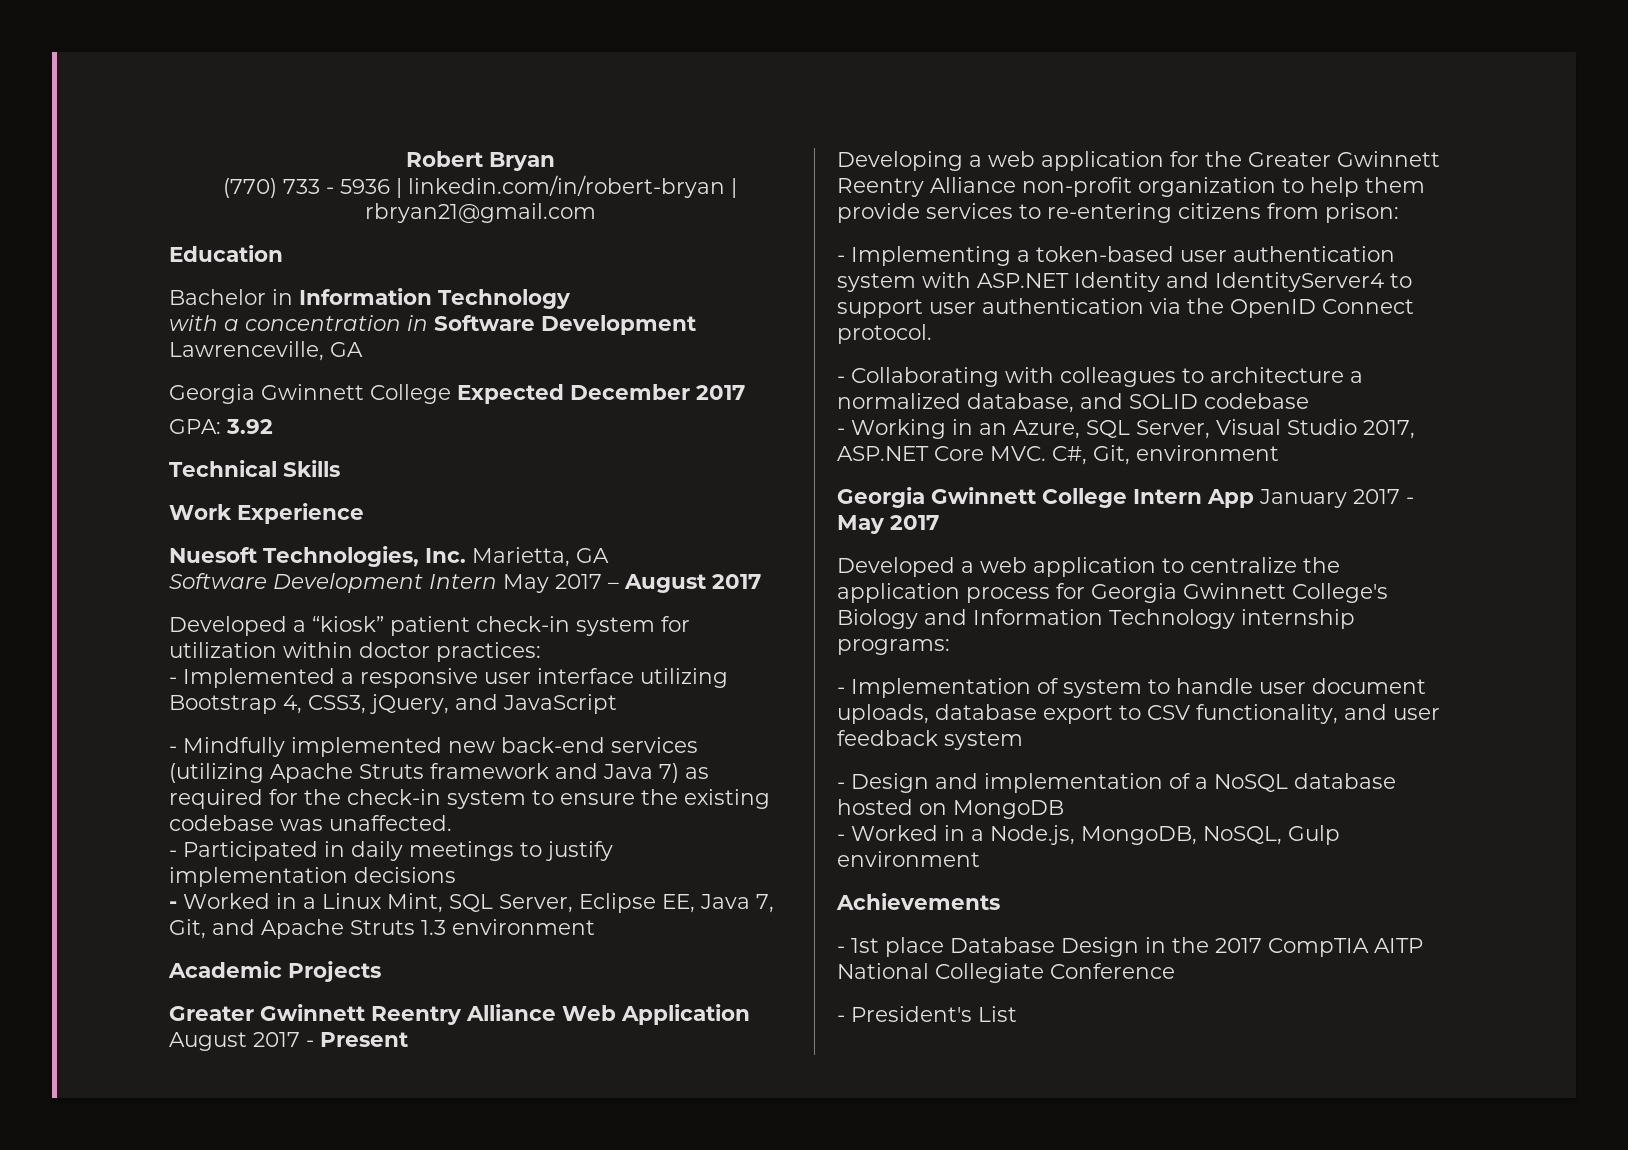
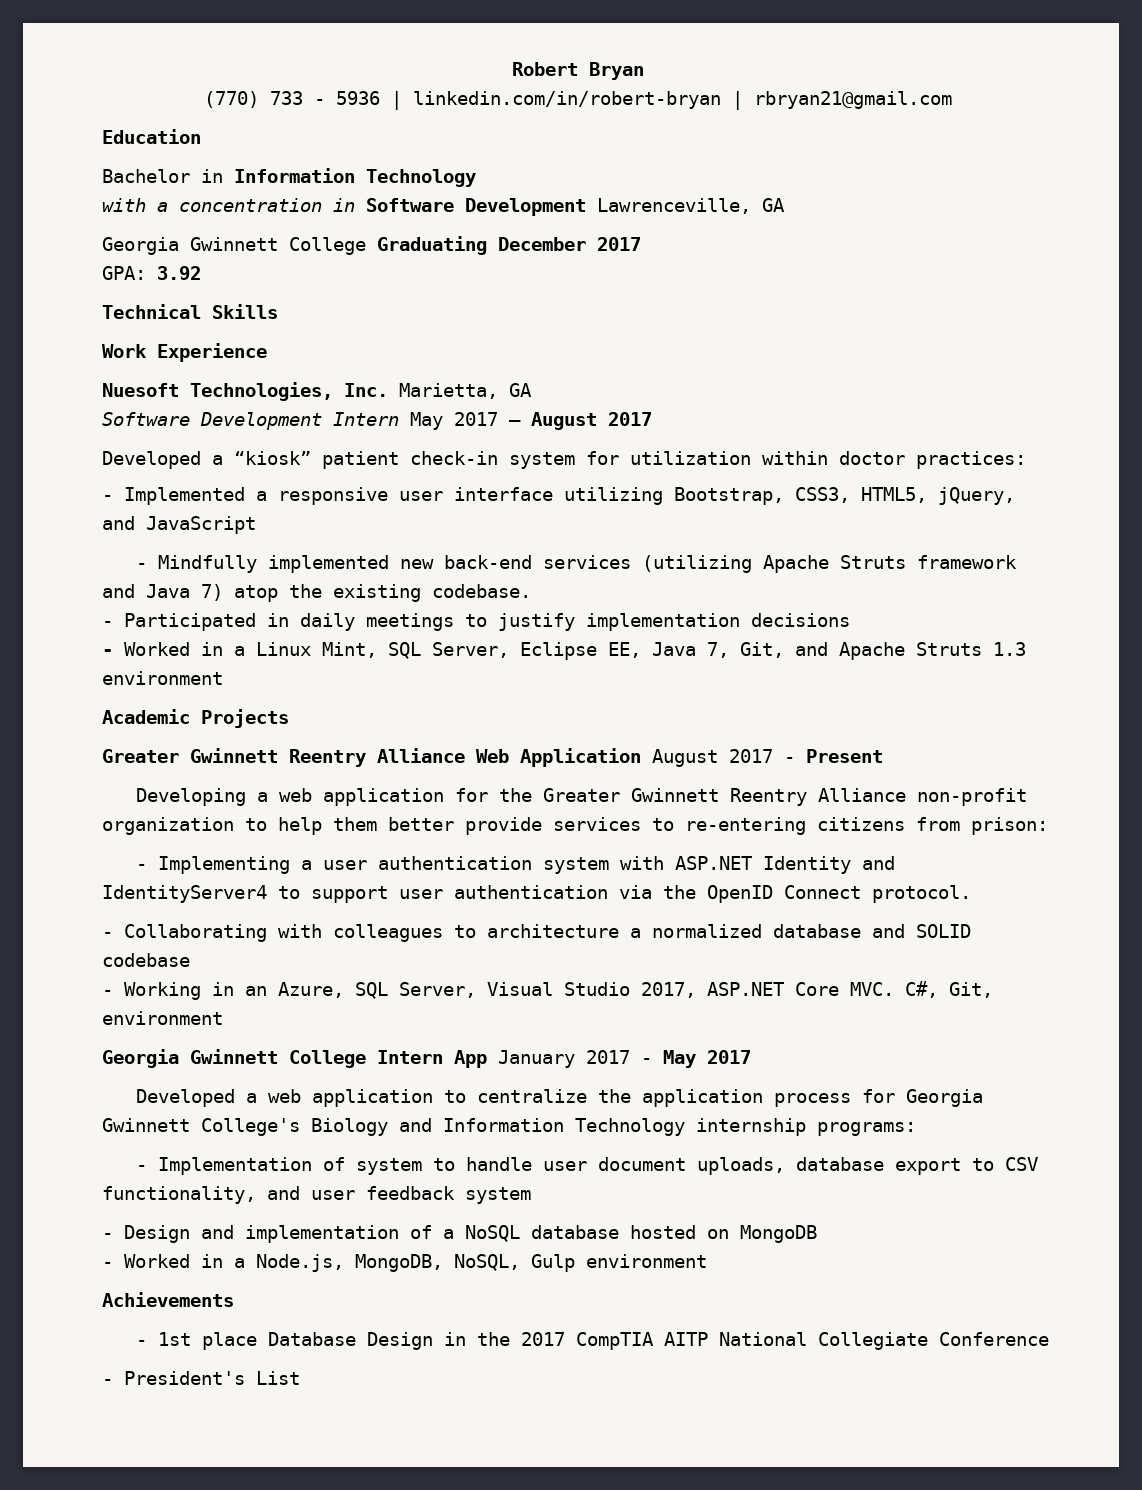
[457,384,564,404] Expected -> [377,236,487,255] Graduating
[169,695,366,714] Bootstrap 4, CSS3, -> [674,487,927,505] Bootstrap, CSS3, HTML5,
[685,767,709,779] [169,789,770,809] [169,815,452,831] as required for the check-in system to ensure the existing codebase was unaffected. -> [234,584,531,602] atop the existing codebase.
(1425, 185) none -> [388,817,454,831] better
[1036,246,1174,262] token-based -> (312, 865) none
[967,393,1074,413] database, -> [773,924,861,938] database

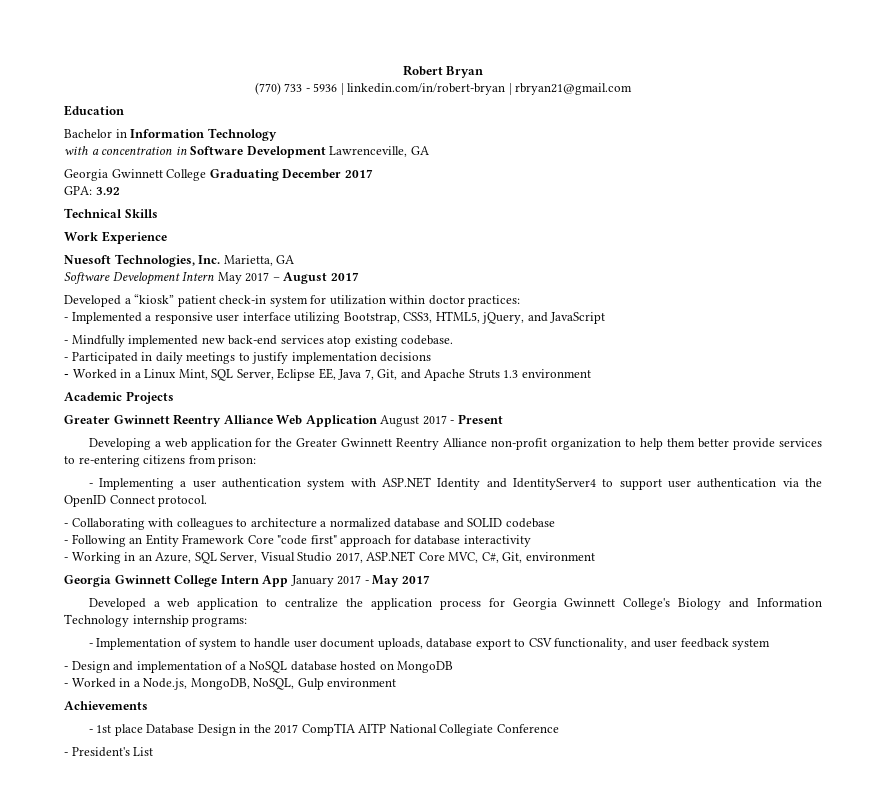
[641,555,1017,573] [102,584,322,602] (utilizing Apache Struts framework and Java 7) atop the -> [327,336,352,347] atop
(190, 960) none -> [64,534,531,547] // - Following an Entity Framework Core "code first" approach for database interactivity
[850,982,894,996] MVC. -> [448,552,479,563] MVC,

